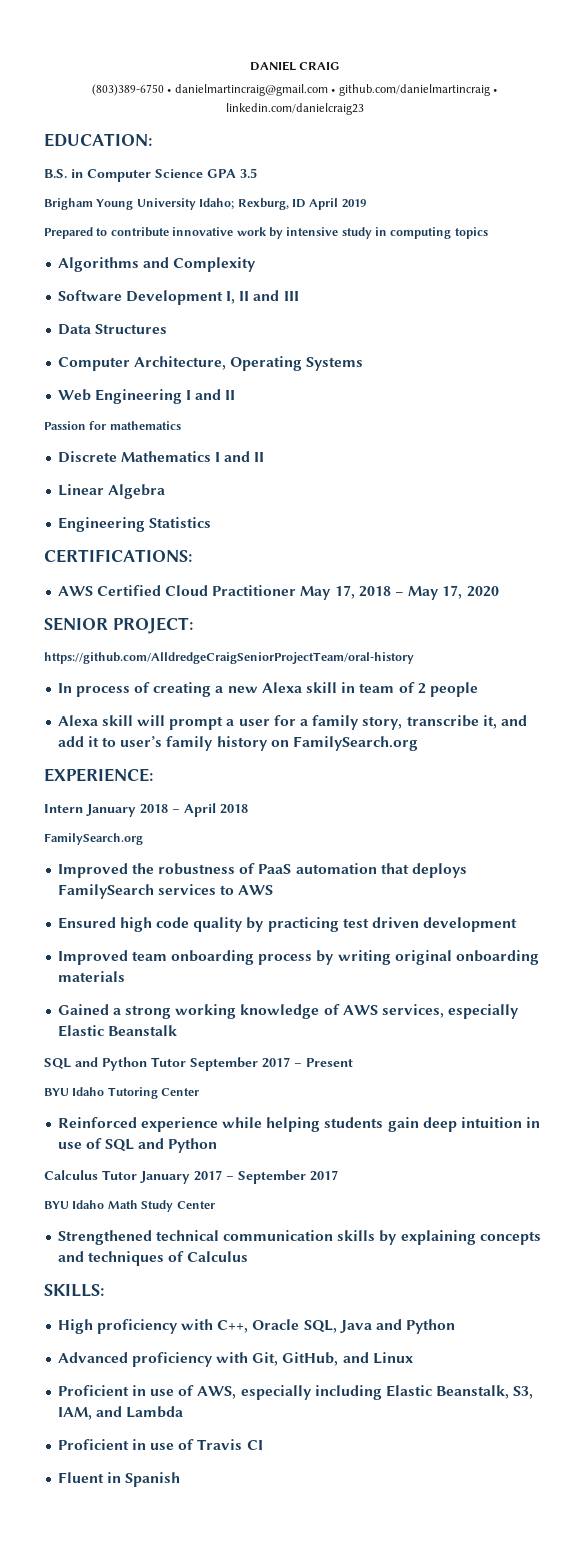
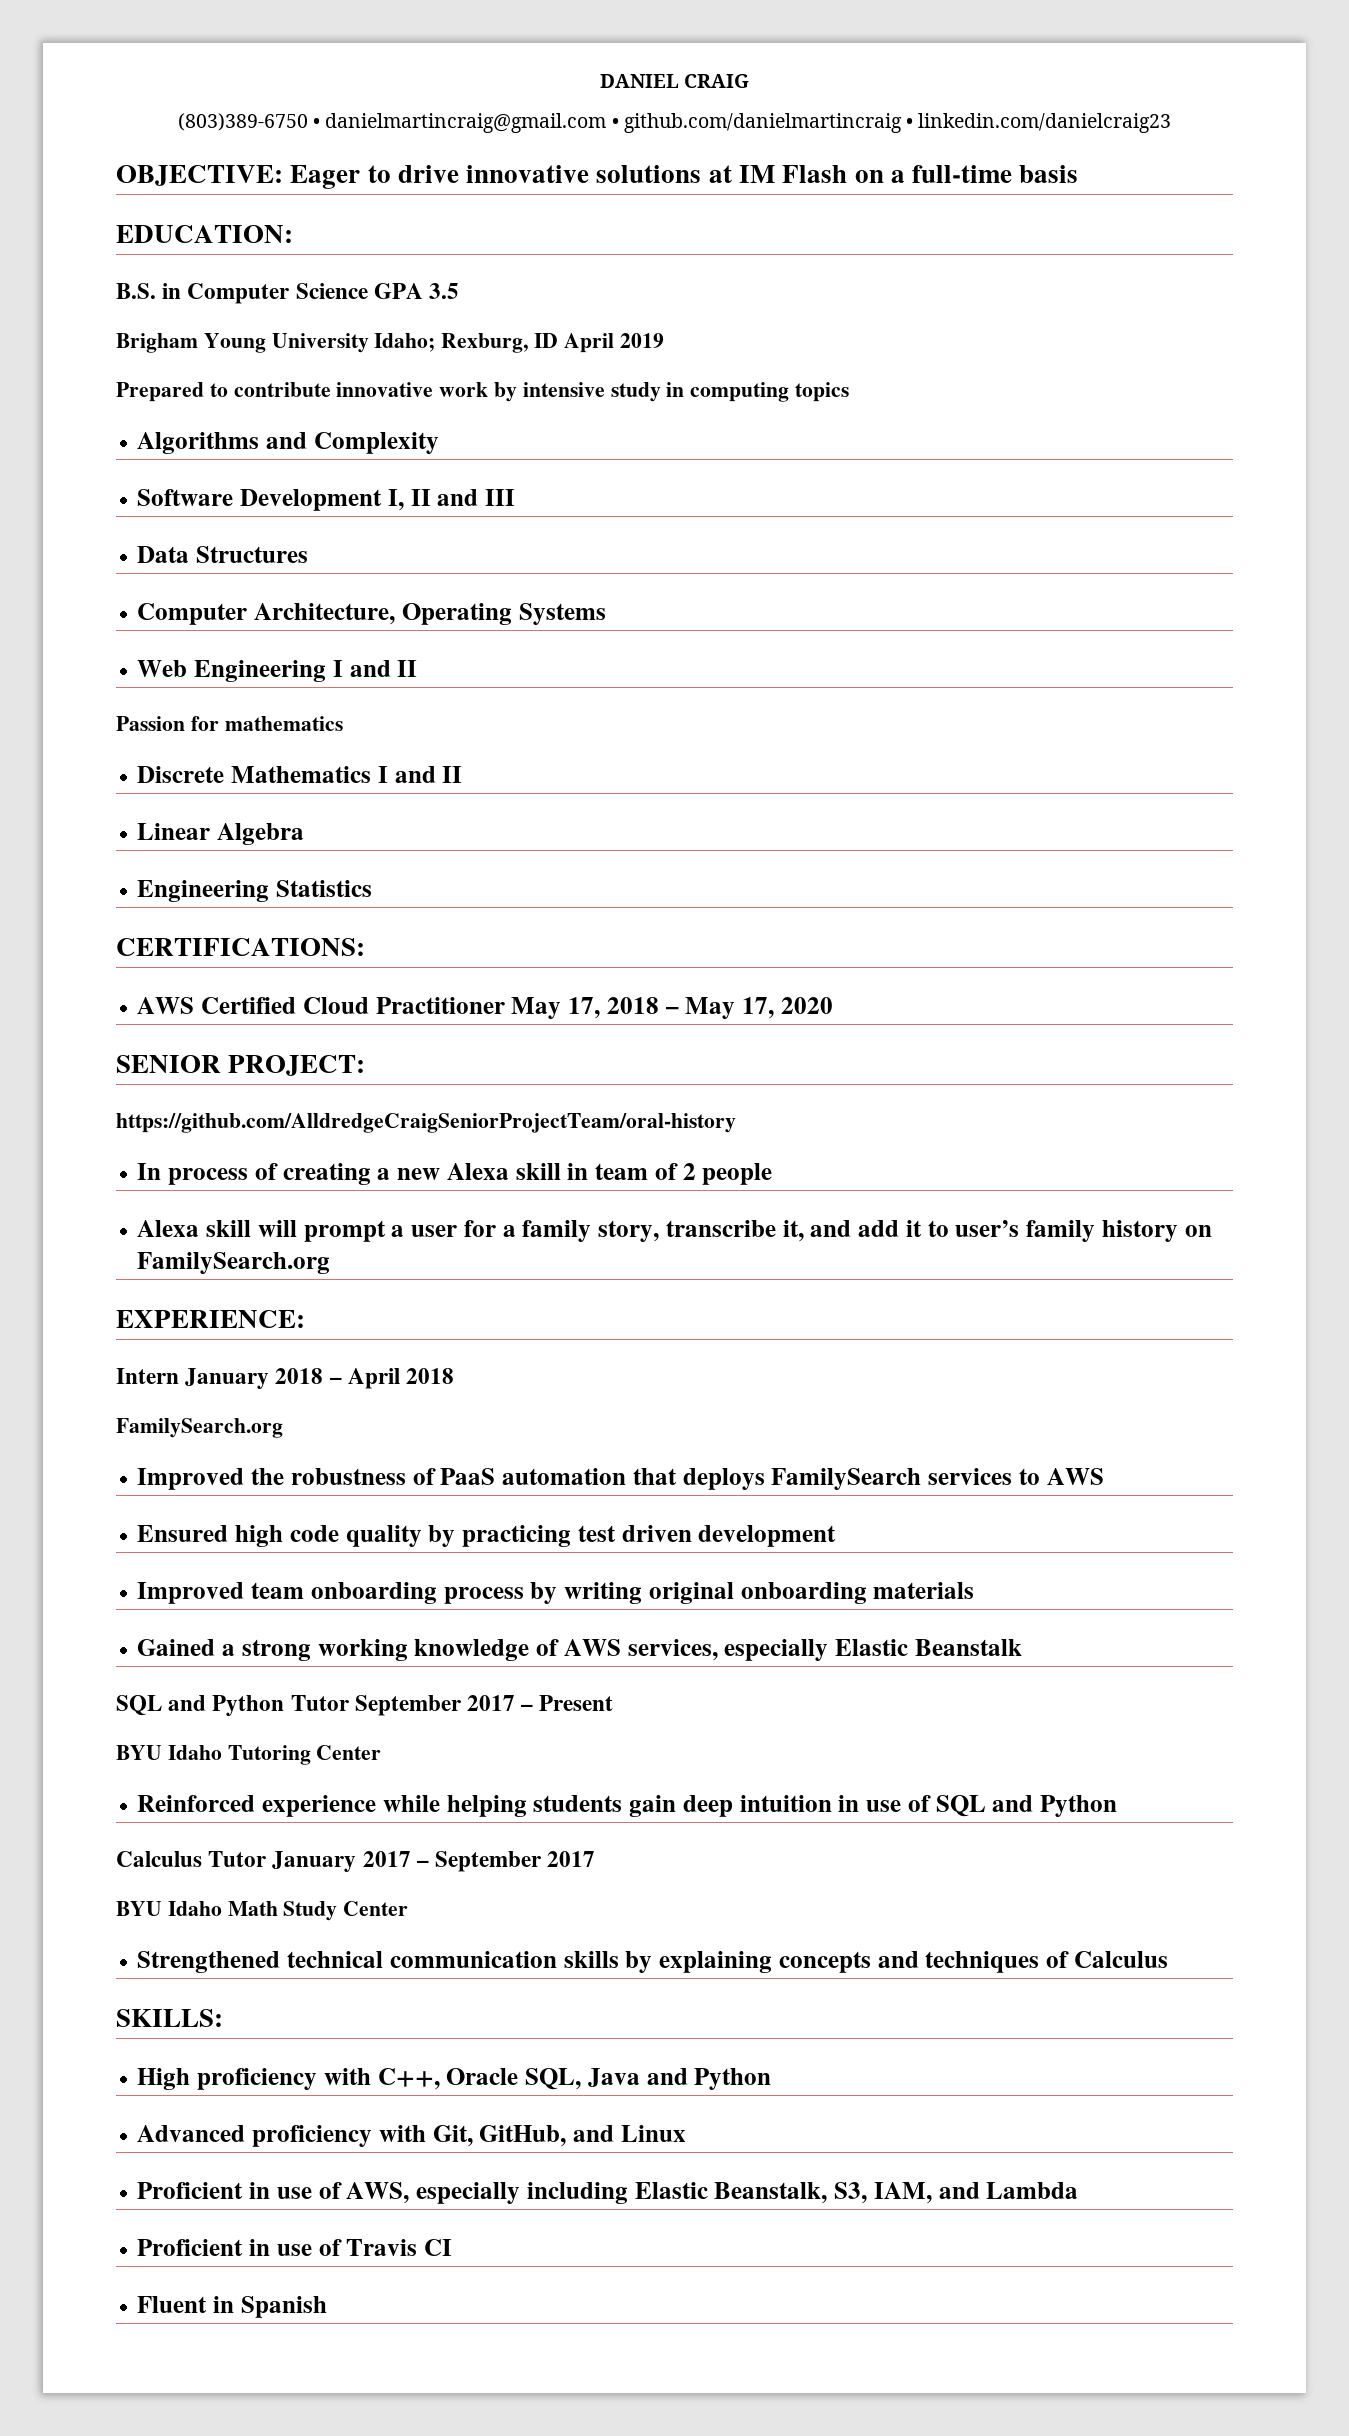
(364, 109) none -> [116,165,1079,189] // OBJECTIVE: Eager to drive innovative solutions at IM Flash on a full-time basis

